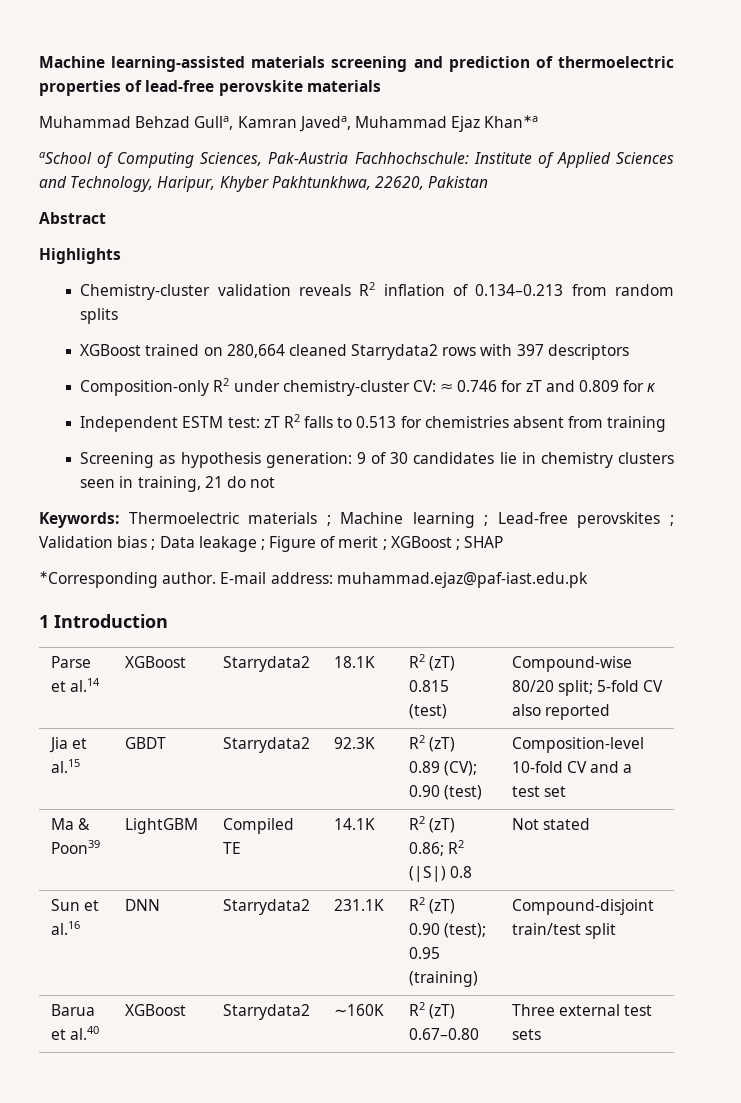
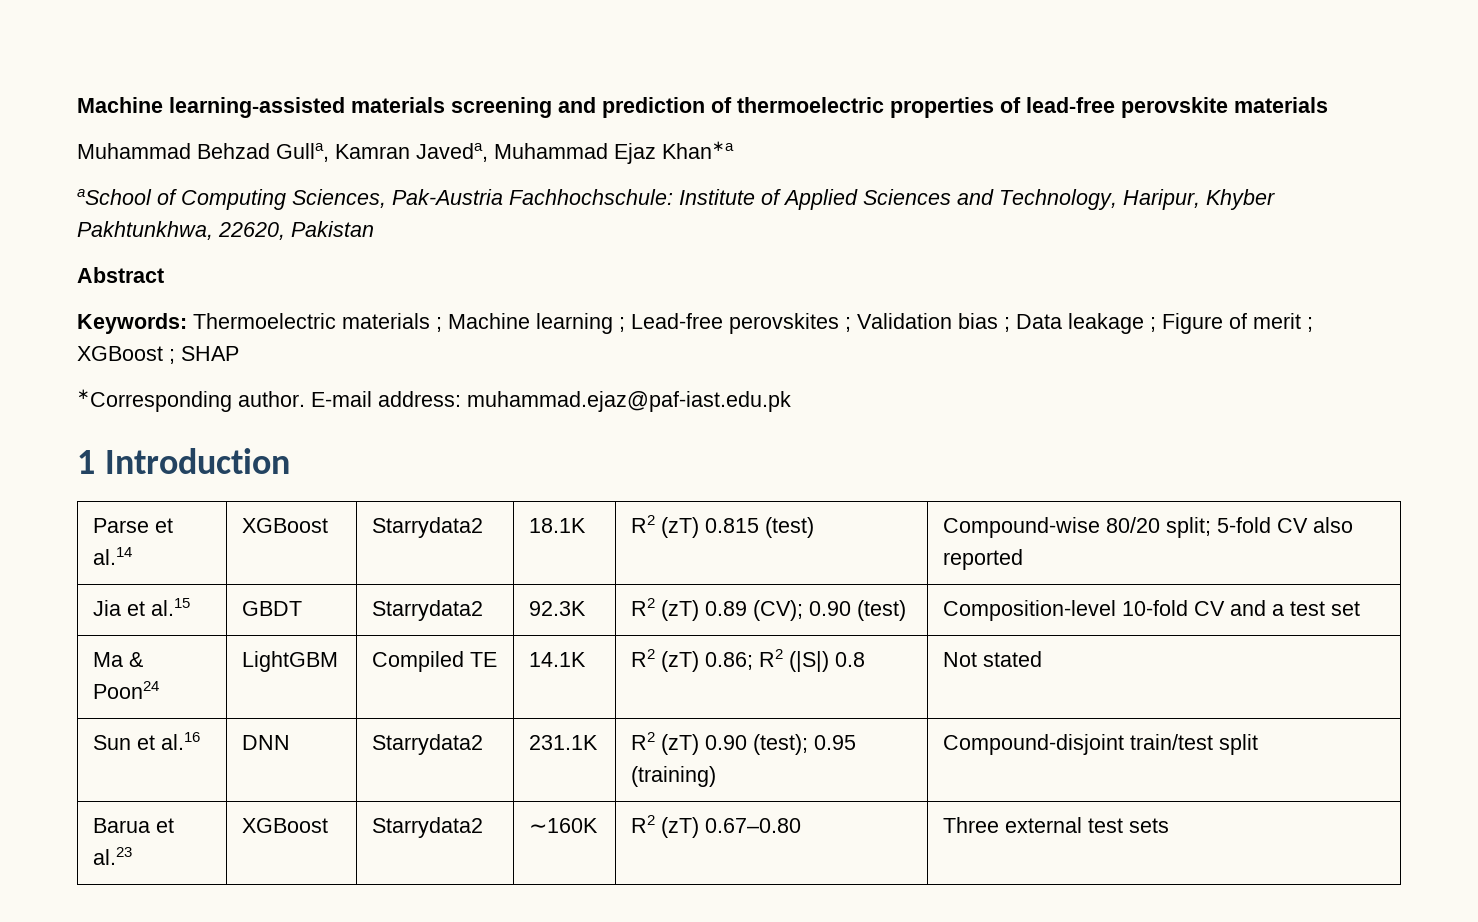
[39,248,121,264] [80,282,674,300] [80,308,119,324] [80,344,629,360] [80,378,657,396] [80,414,667,432] [80,452,675,468] [80,476,276,492] // Highlights // Chemistry-cluster validation reveals R2 inflation of 0.134–0.213 from random splits // XGBoost trained on 280,664 cleaned Starrydata2 rows with 397 descriptors // Composition-only R2 under chemistry-cluster CV: ≈ 0.746 for zT and 0.809 for κ // Independent ESTM test: zT R2 falls to 0.513 for chemistries absent from training // Screening as hypothesis generation: 9 of 30 candidates lie in chemistry clusters seen in training, 21 do not -> (164, 275) none
[50,840,100,854] Poon39 -> [93,681,160,699] Poon24
[69,1026,99,1040] al.40 -> [93,847,133,865] al.23

